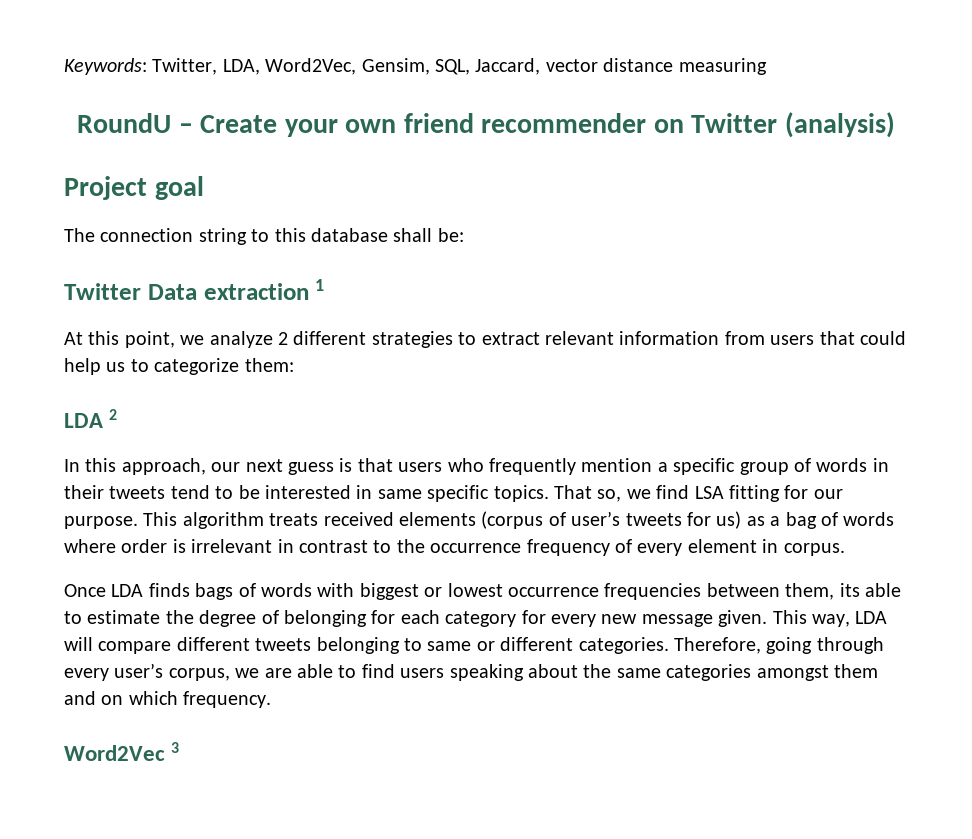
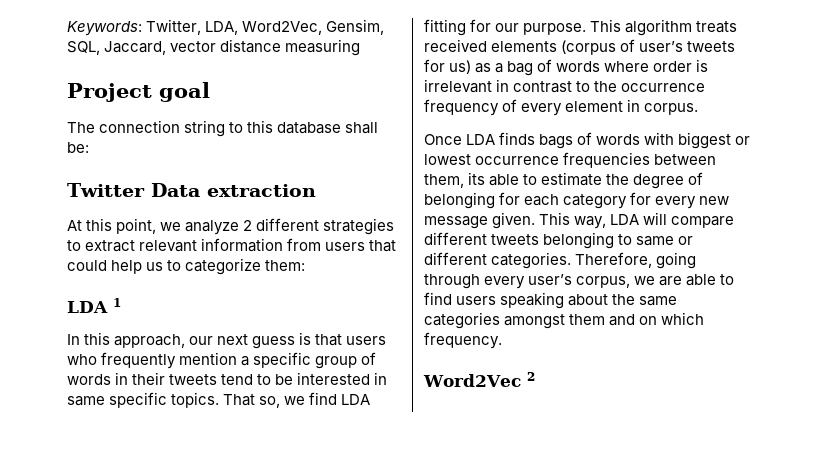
[76,112,896,138] // RoundU – Create your own friend recommender on Twitter (analysis) -> (361, 47) none
[315,279,325,291] 1 -> (316, 190) none
[109,409,118,420] 2 -> [113,298,121,307] 1
[694,486,724,499] LSA -> [341,394,371,405] LDA
[171,742,180,753] 3 -> [526,372,535,381] 2

